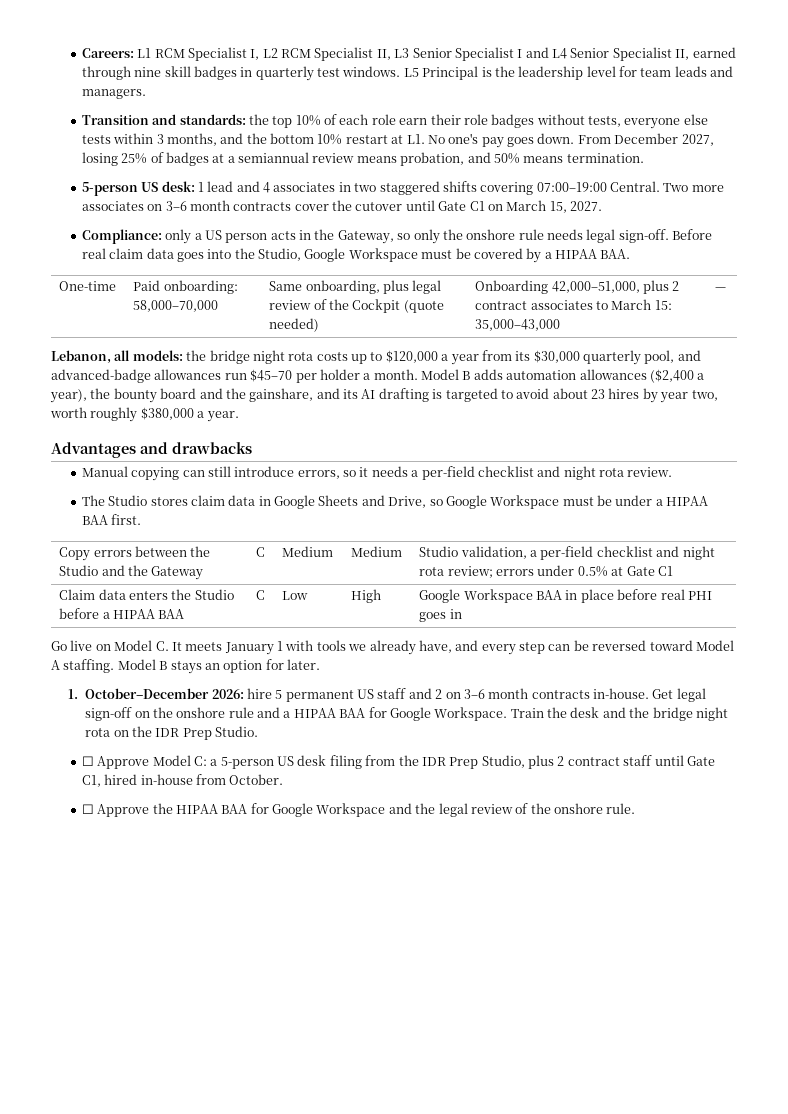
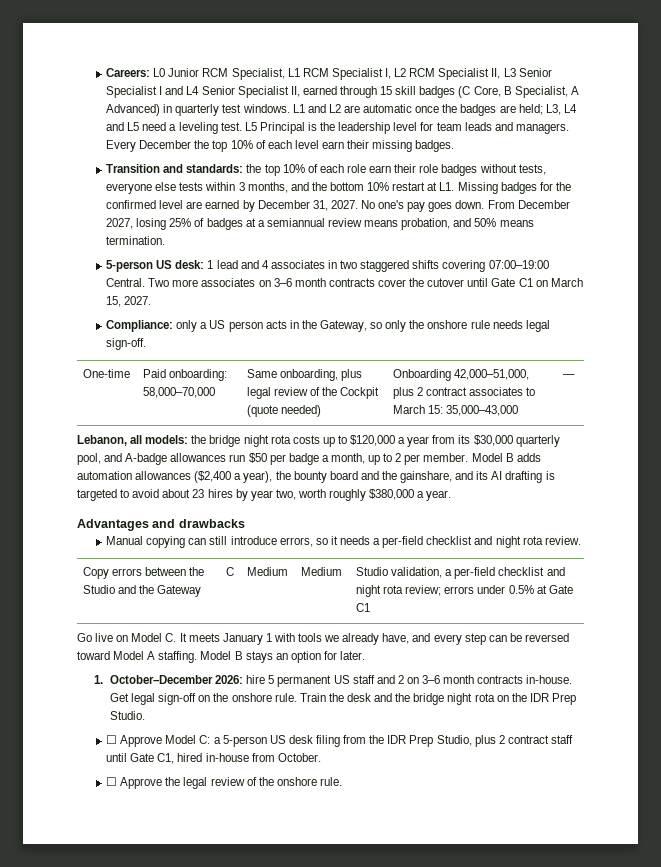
(134, 53) none -> [153,68,285,80] L0 Junior RCM Specialist,
[134,67,162,77] nine -> [380,86,393,95] 15
[240,66,401,81] in quarterly test windows. -> [458,86,579,98] [106,104,577,116] [106,122,242,134] (C Core, B Specialist, A Advanced) in quarterly test windows. L1 and L2 are automatic once the badges are held; L3, L4 and L5 need a leveling test.
(146, 94) none -> [106,140,455,152] Every December the top 10% of each level earn their missing badges.
(425, 139) none -> [457,182,571,194] [106,200,358,212] Missing badges for the confirmed level are earned by December 31, 2027.
[672,229,713,240] [81,248,631,263] Before real claim data goes into the Studio, Google Workspace must be covered by a HIPAA BAA. -> (147, 344) none
[51,369,151,383] advanced-badge -> [125,453,168,465] A-badge
[250,369,418,383] $45–70 per holder a month. -> [248,453,469,465] $50 per badge a month, up to 2 per member.
[81,495,709,509] [81,514,142,525] // The Studio stores claim data in Google Sheets and Drive, so Google Workspace must be under a HIPAA BAA first. -> (581, 540) none
[59,589,234,600] [59,608,185,619] [256,590,266,600] [282,591,309,600] [351,589,382,603] [419,589,712,603] [419,609,462,622] // Claim data enters the Studio before a HIPAA BAA | C | Low | High | Google Workspace BAA in place before real PHI goes in -> (371, 607) none
[228,707,508,721] rule and a HIPAA BAA for Google Workspace. -> [274,693,297,702] rule.
[175,803,436,817] HIPAA BAA for Google Workspace and the -> (181, 781) none

